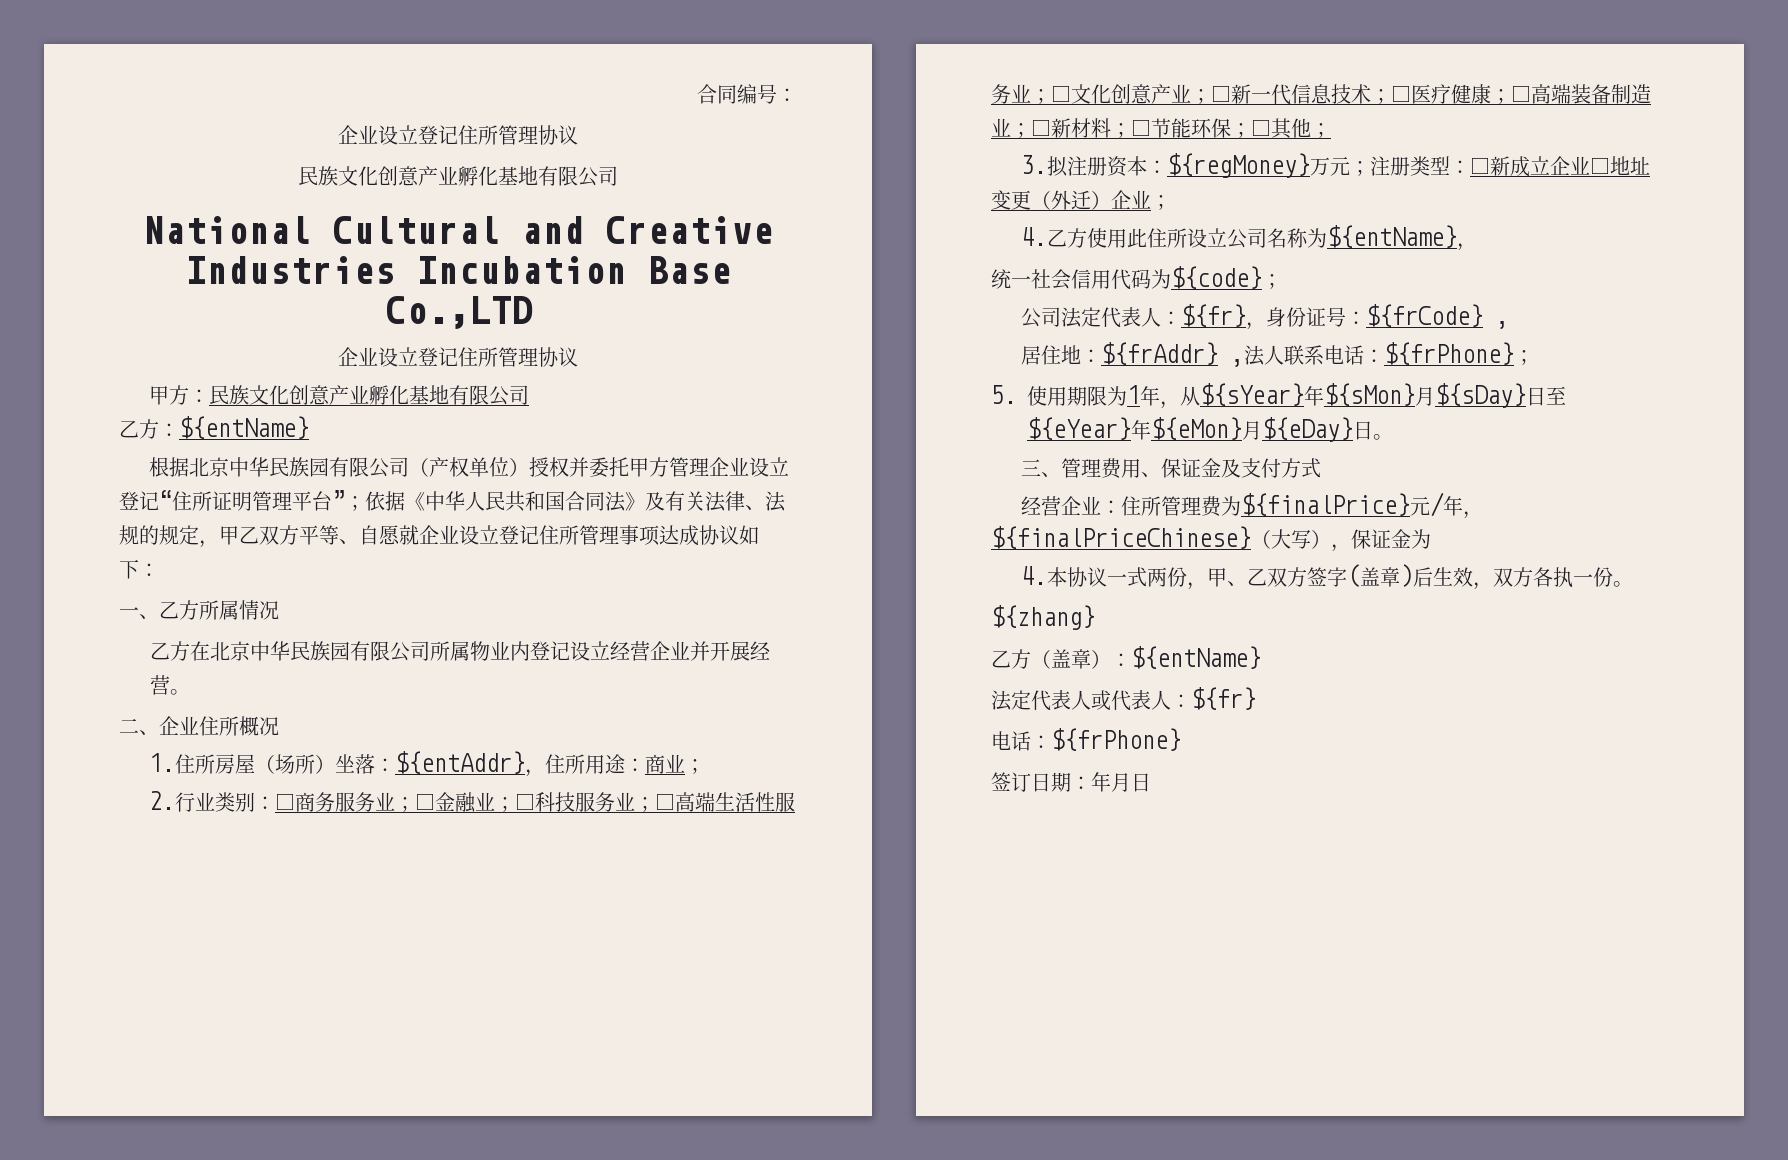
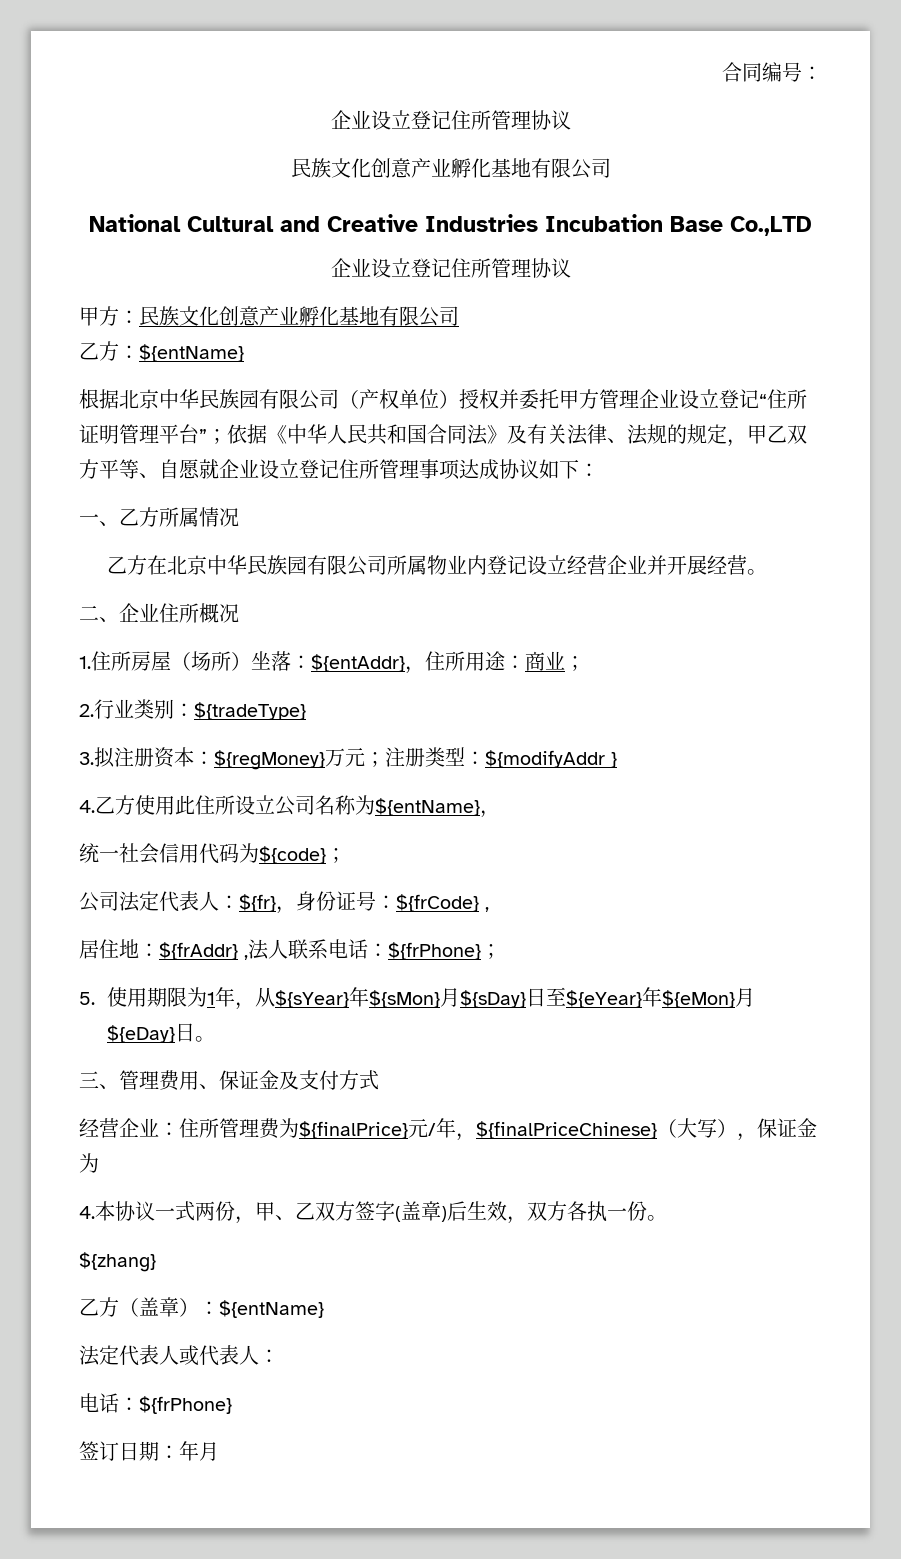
[274,792,795,813] [991,84,1651,105] [991,118,1331,139] □商务服务业；□金融业；□科技服务业；□高端生活性服务业；□文化创意产业；□新一代信息技术；□医疗健康；□高端装备制造业；□新材料；□节能环保；□其他； -> [194,702,306,720] ${tradeType}
[1469,156,1650,177] [991,190,1171,210] □新成立企业□地址变更（外迁）企业； -> [485,750,617,768] ${modifyAddr }
[1191,687,1256,710] ${fr} -> (279, 1356) none
[1131,773,1151,792] 日 -> (219, 1451) none

